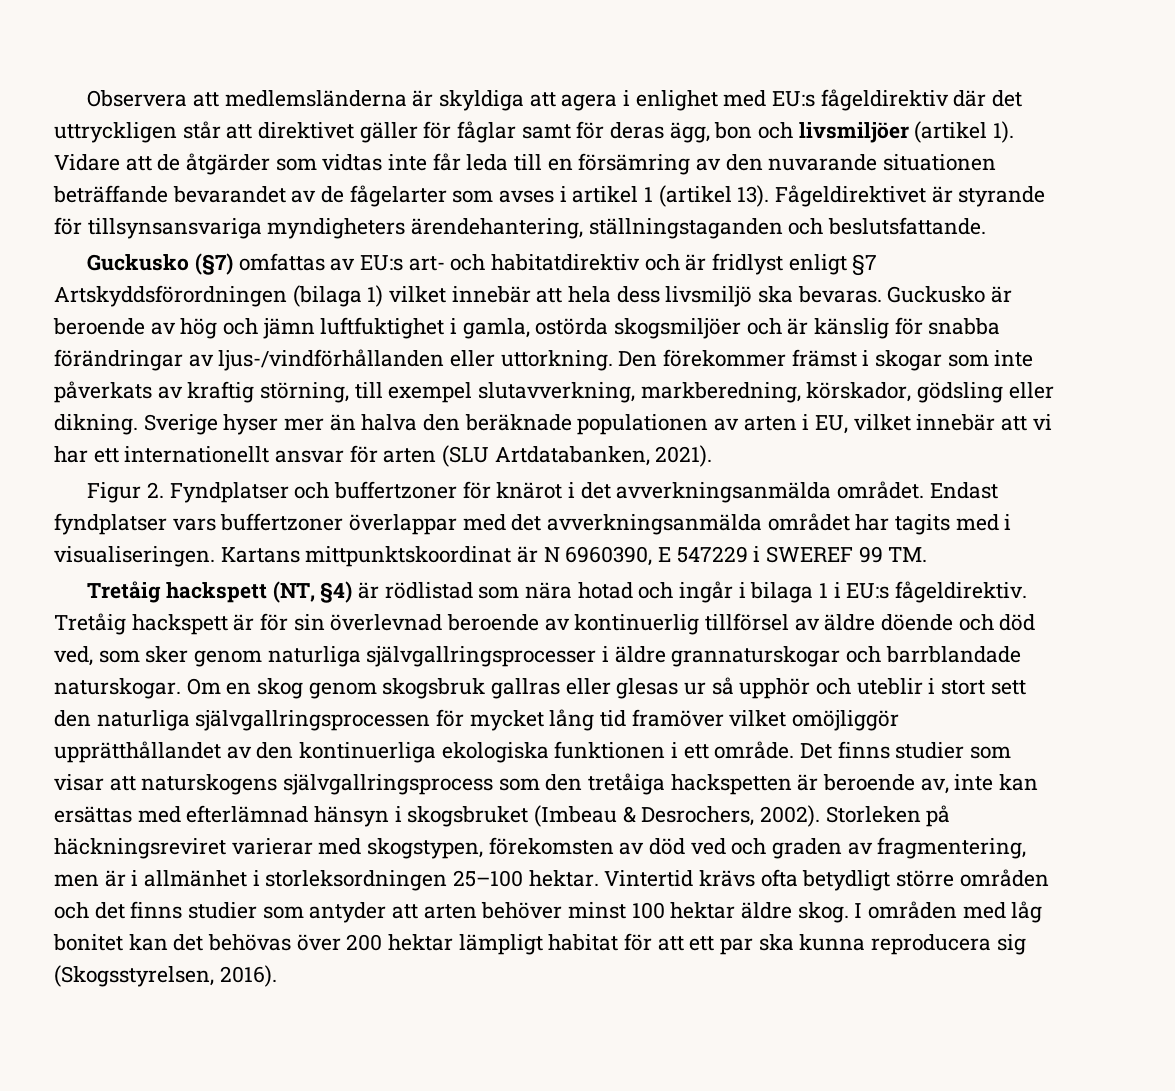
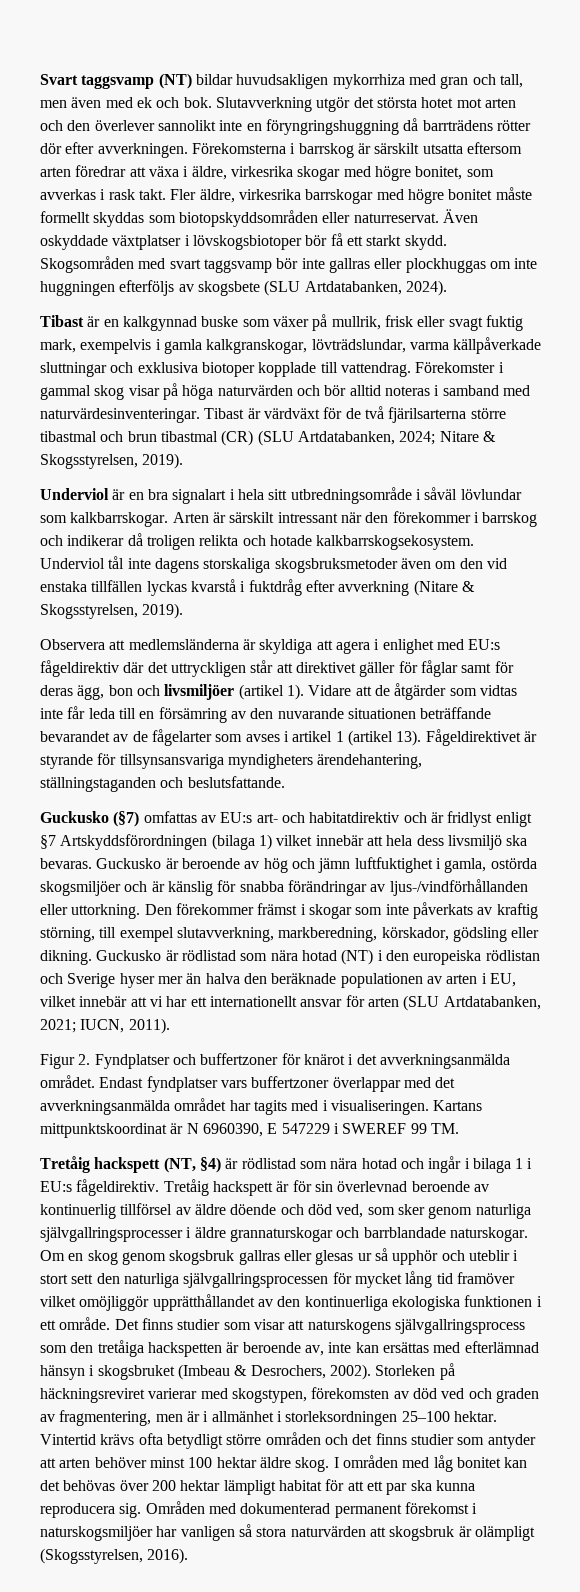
(87, 98) none -> [40,73,523,89] [40,97,516,112] [40,118,531,135] [40,142,522,158] [40,165,494,181] [40,187,532,204] [40,209,478,227] [40,233,447,250] [40,256,538,273] [40,280,447,296] [40,314,523,331] [40,337,542,354] [40,362,504,377] [40,383,530,400] [40,406,506,423] [40,430,496,446] [40,453,184,469] [40,487,522,504] [40,511,538,527] [40,533,475,550] [40,556,507,573] [40,579,475,596] [40,603,184,619] Svart taggsvamp (NT) bildar huvudsakligen mykorrhiza med gran och tall, men även med ek och bok. Slutavverkning utgör det största hotet mot arten och den överlever sannolikt inte en föryngringshuggning då barrträdens rötter dör efter avverkningen. Förekomsterna i barrskog är särskilt utsatta eftersom arten föredrar att växa i äldre, virkesrika skogar med högre bonitet, som avverkas i rask takt. Fler äldre, virkesrika barrskogar med högre bonitet måste formellt skyddas som biotopskyddsområden eller naturreservat. Även oskyddade växtplatser i lövskogsbiotoper bör få ett starkt skydd. Skogsområden med svart taggsvamp bör inte gallras eller plockhuggas om inte huggningen efterföljs av skogsbete (SLU Artdatabanken, 2024). // Tibast är en kalkgynnad buske som växer på mullrik, frisk eller svagt fuktig mark, exempelvis i gamla kalkgranskogar, lövträdslundar, varma källpåverkade sluttningar och exklusiva biotoper kopplade till vattendrag. Förekomster i gammal skog visar på höga naturvärden och bör alltid noteras i samband med naturvärdesinventeringar. Tibast är värdväxt för de två fjärilsarterna större tibastmal och brun tibastmal (CR) (SLU Artdatabanken, 2024; Nitare & Skogsstyrelsen, 2019). // Underviol är en bra signalart i hela sitt utbredningsområde i såväl lövlundar som kalkbarrskogar. Arten är särskilt intressant när den förekommer i barrskog och indikerar då troligen relikta och hotade kalkbarrskogsekosystem. Underviol tål inte dagens storskaliga skogsbruksmetoder även om den vid enstaka tillfällen lyckas kvarstå i fuktdråg efter avverkning (Nitare & Skogsstyrelsen, 2019). //
(138, 424) none -> [96,949,540,965] [40,973,63,984] Guckusko är rödlistad som nära hotad (NT) i den europeiska rödlistan och
[655,445,713,467] 2021). -> [40,1018,170,1034] 2021; IUCN, 2011).
[996,934,1026,955] sig -> [119,1501,478,1518] [40,1524,535,1541] sig. Områden med dokumenterad permanent förekomst i naturskogsmiljöer har vanligen så stora naturvärden att skogsbruk är olämpligt

